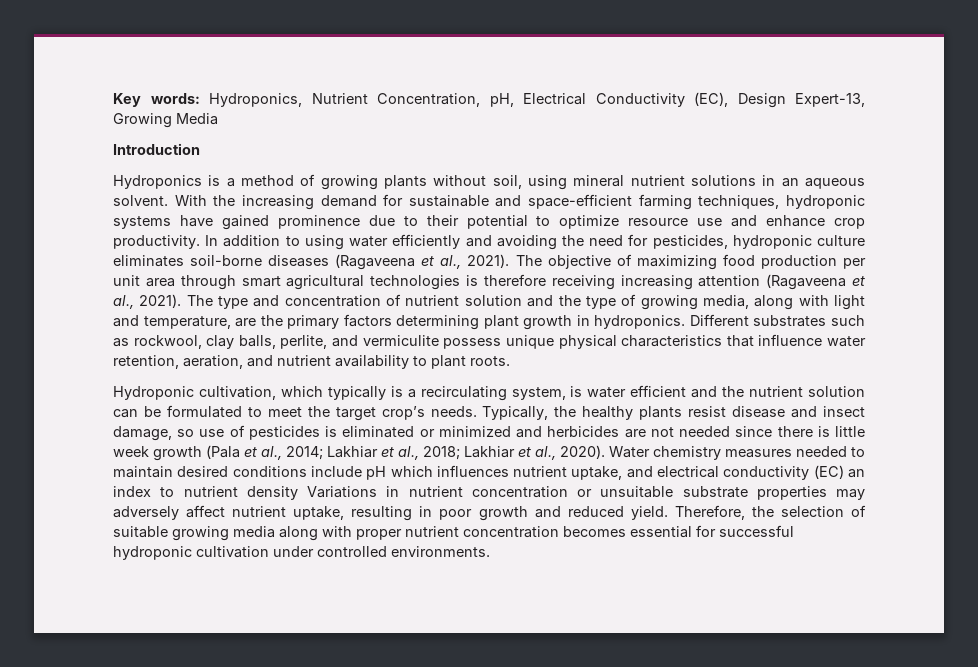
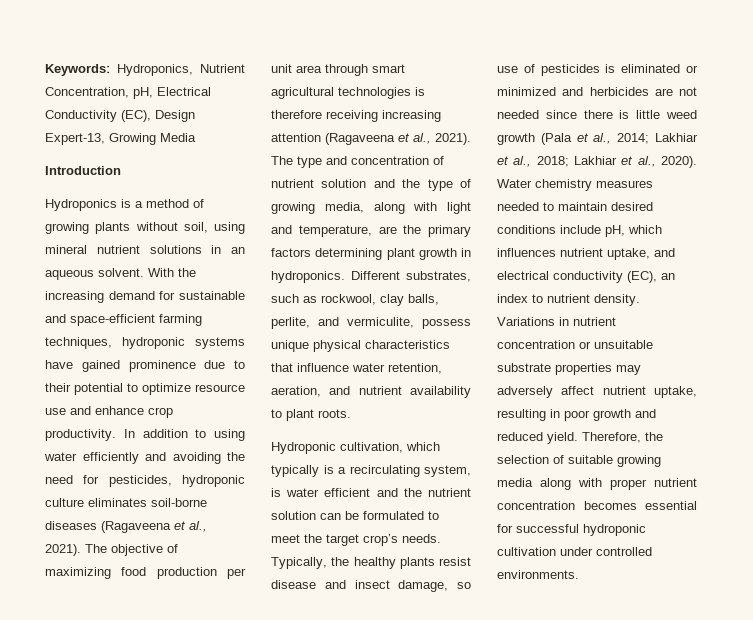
[113,93,200,107] Key words: -> [45,64,110,76] Keywords:
[753,315,827,327] substrates -> [406,271,471,282] substrates,
[362,335,439,346] vermiculite -> [347,317,414,328] vermiculite,
[113,446,149,457] week -> [666,110,697,119] weed
[366,466,387,480] pH -> [605,225,625,237] pH,
[813,465,844,479] (EC) -> [627,271,657,283] (EC),
[246,486,298,500] density -> [594,294,640,306] density.

